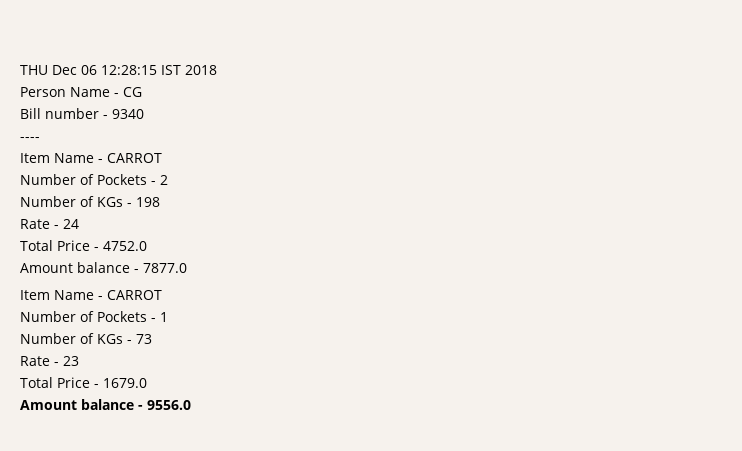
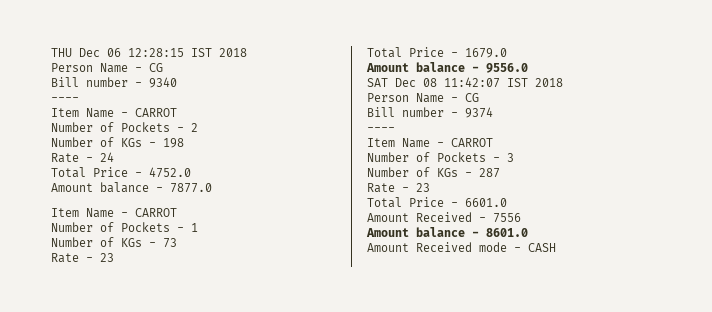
(191, 405) none -> [367,77,563,88] [367,93,479,103] [367,107,493,118] [367,127,395,132] [367,138,493,148] [367,152,514,162] [367,167,500,178] [367,183,430,193] [367,197,507,208] [367,212,521,223] [366,227,528,237] [367,242,556,252] // SAT Dec 08 11:42:07 IST 2018 // Person Name - CG // Bill number - 9374 // ---- // Item Name - CARROT // Number of Pockets - 3 // Number of KGs - 287 // Rate - 23 // Total Price - 6601.0 // Amount Received - 7556 // Amount balance - 8601.0 // Amount Received mode - CASH

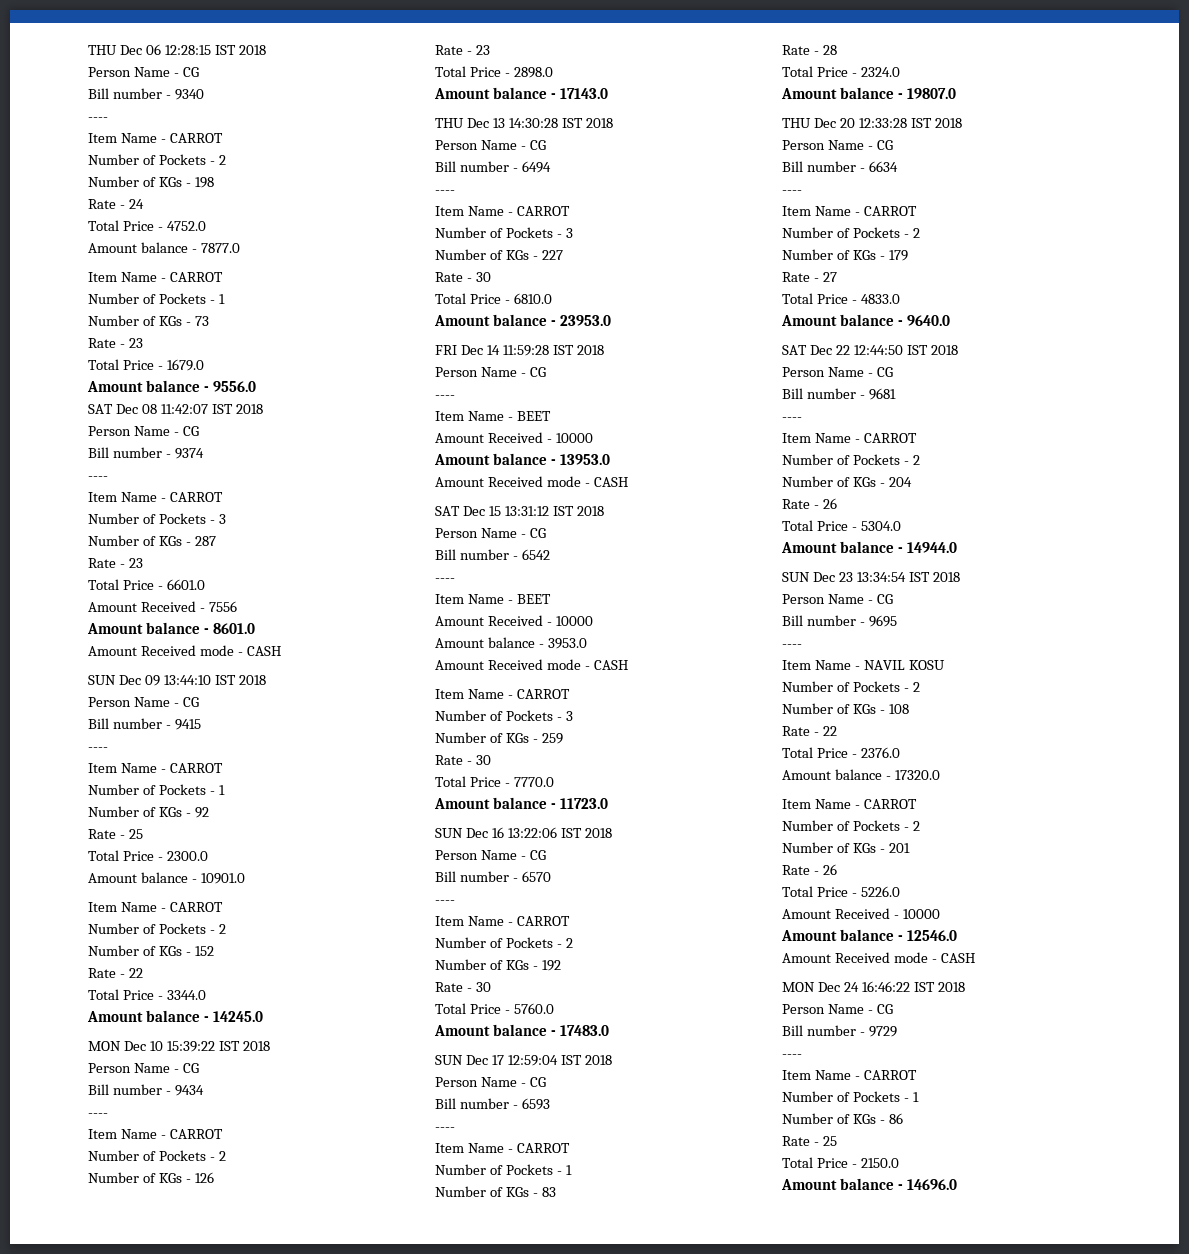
(556, 247) none -> [88,675,266,686] [88,697,199,707] [88,718,201,730] [88,747,108,751] [88,763,223,773] [88,784,225,795] [88,806,209,818] [88,829,143,839] [88,850,208,861] [88,872,245,884] [88,902,223,912] [88,923,226,934] [88,945,214,956] [88,968,143,978] [88,989,206,1000] [87,1010,263,1022] [88,1041,270,1052] [88,1063,199,1073] [88,1084,204,1096] [88,1113,108,1117] [88,1129,223,1139] [88,1150,226,1161] [88,1172,214,1183] [435,45,490,55] [435,66,553,78] [434,87,608,99] [435,118,613,128] [435,140,546,150] [435,161,551,173] [435,190,455,194] [435,206,570,216] [435,227,573,238] [435,249,563,260] [435,272,491,282] [435,293,552,304] [434,314,611,326] [435,345,604,356] [435,367,546,377] [435,395,455,399] [435,411,551,421] [435,432,593,443] [434,453,610,465] [435,476,628,487] [435,506,604,516] [435,528,546,538] [435,549,550,560] [435,578,455,582] [435,594,551,604] [435,615,593,626] [435,637,587,649] [435,659,628,670] [435,689,570,699] [435,710,573,721] [435,732,563,744] [435,755,491,765] [435,776,554,787] [434,797,608,809] [435,827,612,838] [435,850,546,860] [435,871,551,882] [435,900,455,904] [435,916,570,926] [435,937,573,948] [435,959,561,971] [435,982,491,992] [435,1003,554,1014] [434,1024,609,1036] [435,1055,612,1066] [435,1077,546,1087] [435,1098,550,1110] [435,1127,455,1131] [435,1143,570,1153] [435,1164,572,1175] [435,1186,556,1197] [782,45,837,55] [782,66,900,77] [781,87,956,99] [782,118,962,128] [782,140,893,150] [782,161,898,172] [782,190,802,194] [782,206,917,216] [782,227,920,238] [782,249,908,261] [782,272,837,282] [782,293,900,304] [781,314,950,326] [782,345,958,355] [782,367,893,377] [782,388,896,400] [782,417,802,421] [782,433,917,443] [782,454,920,465] [782,476,912,487] [782,498,837,509] [782,520,901,531] [781,541,957,553] [782,572,960,582] [782,594,893,604] [782,615,897,627] [782,644,802,648] [782,660,945,670] [782,681,920,692] [782,703,909,714] [782,726,837,736] [782,747,900,758] [782,769,940,780] [782,799,917,809] [782,820,920,831] [782,842,910,853] [782,864,837,875] [782,886,900,897] [782,908,940,919] [781,929,957,941] [782,952,975,963] [782,981,965,992] [782,1004,893,1014] [782,1025,897,1037] [782,1054,802,1058] [782,1070,917,1080] [782,1091,919,1102] [782,1113,903,1124] [782,1136,837,1146] [782,1157,899,1168] [781,1178,957,1190] // SUN Dec 09 13:44:10 IST 2018 // Person Name - CG // Bill number - 9415 // ---- // Item Name - CARROT // Number of Pockets - 1 // Number of KGs - 92 // Rate - 25 // Total Price - 2300.0 // Amount balance - 10901.0 // Item Name - CARROT // Number of Pockets - 2 // Number of KGs - 152 // Rate - 22 // Total Price - 3344.0 // Amount balance - 14245.0 // MON Dec 10 15:39:22 IST 2018 // Person Name - CG // Bill number - 9434 // ---- // Item Name - CARROT // Number of Pockets - 2 // Number of KGs - 126 // Rate - 23 // Total Price - 2898.0 // Amount balance - 17143.0 // THU Dec 13 14:30:28 IST 2018 // Person Name - CG // Bill number - 6494 // ---- // Item Name - CARROT // Number of Pockets - 3 // Number of KGs - 227 // Rate - 30 // Total Price - 6810.0 // Amount balance - 23953.0 // FRI Dec 14 11:59:28 IST 2018 // Person Name - CG // ---- // Item Name - BEET // Amount Received - 10000 // Amount balance - 13953.0 // Amount Received mode - CASH // SAT Dec 15 13:31:12 IST 2018 // Person Name - CG // Bill number - 6542 // ---- // Item Name - BEET // Amount Received - 10000 // Amount balance - 3953.0 // Amount Received mode - CASH // Item Name - CARROT // Number of Pockets - 3 // Number of KGs - 259 // Rate - 30 // Total Price - 7770.0 // Amount balance - 11723.0 // SUN Dec 16 13:22:06 IST 2018 // Person Name - CG // Bill number - 6570 // ---- // Item Name - CARROT // Number of Pockets - 2 // Number of KGs - 192 // Rate - 30 // Total Price - 5760.0 // Amount balance - 17483.0 // SUN Dec 17 12:59:04 IST 2018 // Person Name - CG // Bill number - 6593 // ---- // Item Name - CARROT // Number of Pockets - 1 // Number of KGs - 83 // Rate - 28 // Total Price - 2324.0 // Amount balance - 19807.0 // THU Dec 20 12:33:28 IST 2018 // Person Name - CG // Bill number - 6634 // ---- // Item Name - CARROT // Number of Pockets - 2 // Number of KGs - 179 // Rate - 27 // Total Price - 4833.0 // Amount balance - 9640.0 // SAT Dec 22 12:44:50 IST 2018 // Person Name - CG // Bill number - 9681 // ---- // Item Name - CARROT // Number of Pockets - 2 // Number of KGs - 204 // Rate - 26 // Total Price - 5304.0 // Amount balance - 14944.0 // SUN Dec 23 13:34:54 IST 2018 // Person Name - CG // Bill number - 9695 // ---- // Item Name - NAVIL KOSU // Number of Pockets - 2 // Number of KGs - 108 // Rate - 22 // Total Price - 2376.0 // Amount balance - 17320.0 // Item Name - CARROT // Number of Pockets - 2 // Number of KGs - 201 // Rate - 26 // Total Price - 5226.0 // Amount Received - 10000 // Amount balance - 12546.0 // Amount Received mode - CASH // MON Dec 24 16:46:22 IST 2018 // Person Name - CG // Bill number - 9729 // ---- // Item Name - CARROT // Number of Pockets - 1 // Number of KGs - 86 // Rate - 25 // Total Price - 2150.0 // Amount balance - 14696.0

